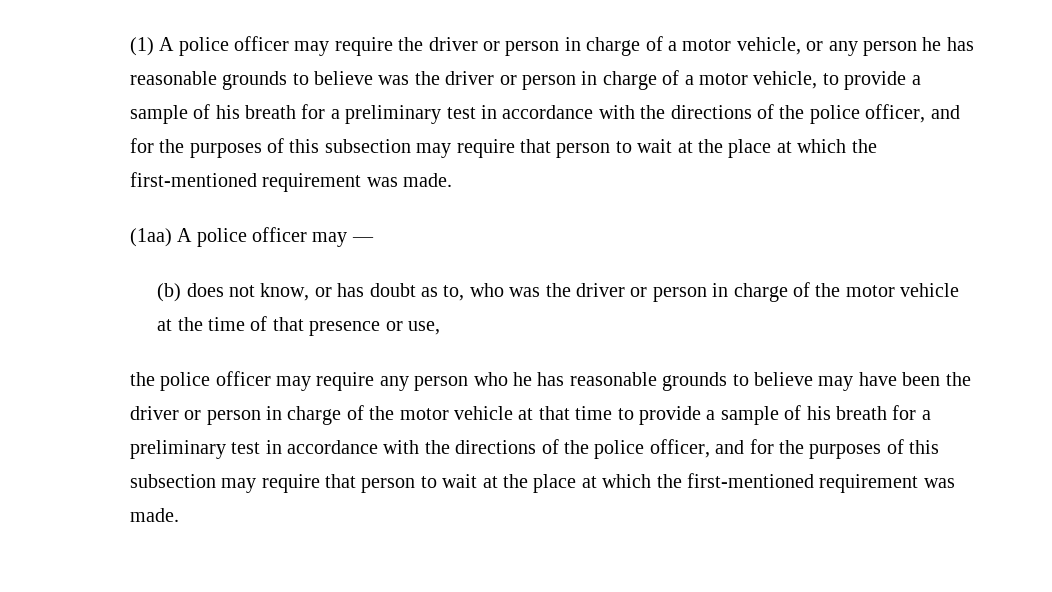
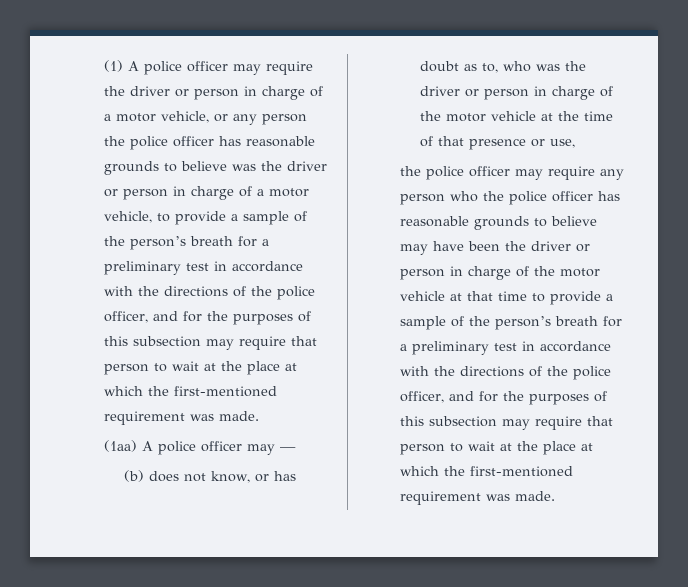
[922,37,942,51] he -> [104,136,215,150] the police officer
[215,105,240,119] his -> [104,236,187,250] the person’s
[512,372,532,386] he -> [483,191,594,205] the police officer
[806,406,831,420] his -> [469,316,552,330] the person’s

